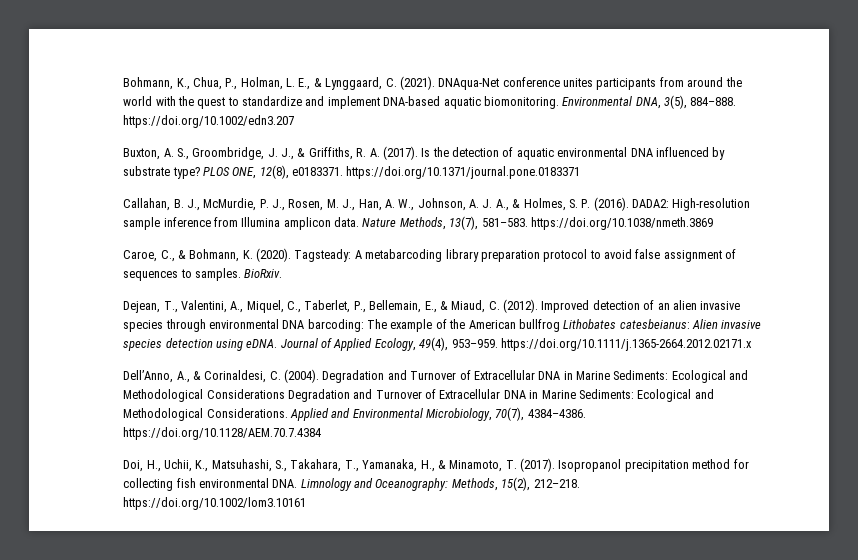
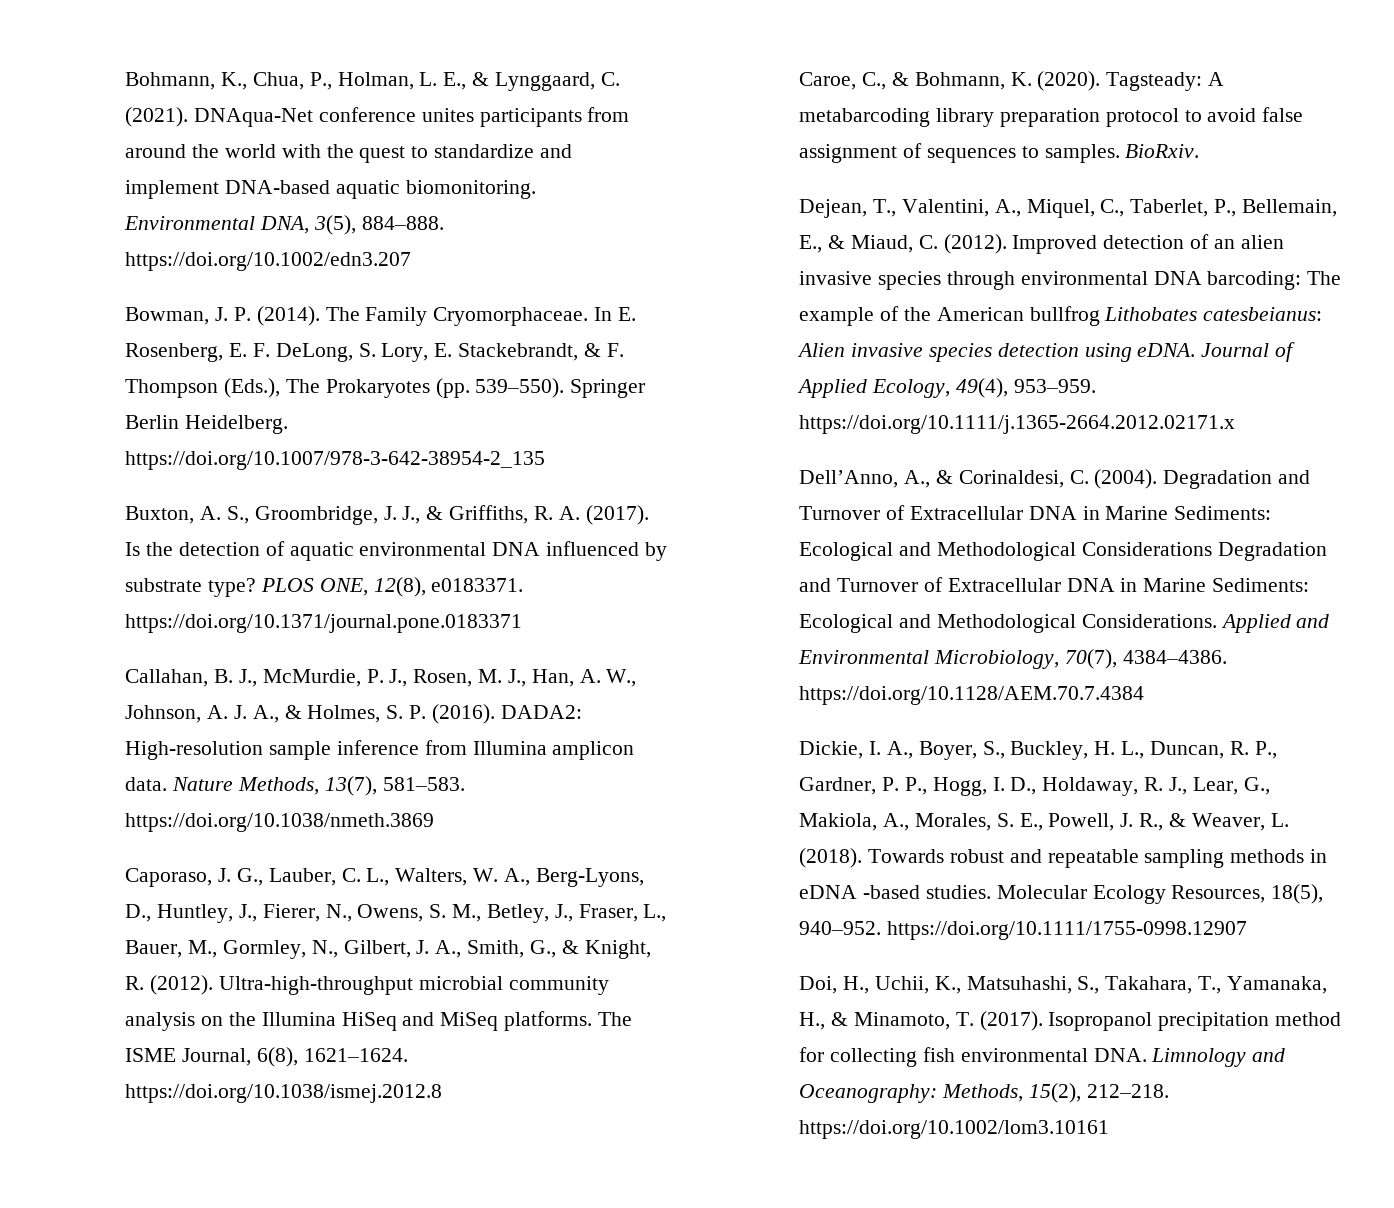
(295, 121) none -> [125,306,636,326] [125,343,624,362] [125,378,646,398] [125,415,289,434] [125,451,546,470] // Bowman, J. P. (2014). The Family Cryomorphaceae. In E. Rosenberg, E. F. DeLong, S. Lory, E. Stackebrandt, & F. Thompson (Eds.), The Prokaryotes (pp. 539–550). Springer Berlin Heidelberg. https://doi.org/10.1007/978-3-642-38954-2_135
(713, 223) none -> [125,868,644,887] [125,904,667,923] [125,940,651,959] [125,975,609,995] [125,1011,632,1031] [125,1047,408,1067] [125,1084,443,1103] // Caporaso, J. G., Lauber, C. L., Walters, W. A., Berg-Lyons, D., Huntley, J., Fierer, N., Owens, S. M., Betley, J., Fraser, L., Bauer, M., Gormley, N., Gilbert, J. A., Smith, G., & Knight, R. (2012). Ultra-high-throughput microbial community analysis on the Illumina HiSeq and MiSeq platforms. The ISME Journal, 6(8), 1621–1624. https://doi.org/10.1038/ismej.2012.8
(322, 433) none -> [799,741,1277,760] [799,777,1270,796] [799,813,1289,831] [799,848,1328,868] [799,884,1324,904] [799,921,1248,940] // Dickie, I. A., Boyer, S., Buckley, H. L., Duncan, R. P., Gardner, P. P., Hogg, I. D., Holdaway, R. J., Lear, G., Makiola, A., Morales, S. E., Powell, J. R., & Weaver, L. (2018). Towards robust and repeatable sampling methods in eDNA ‐based studies. Molecular Ecology Resources, 18(5), 940–952. https://doi.org/10.1111/1755-0998.12907

